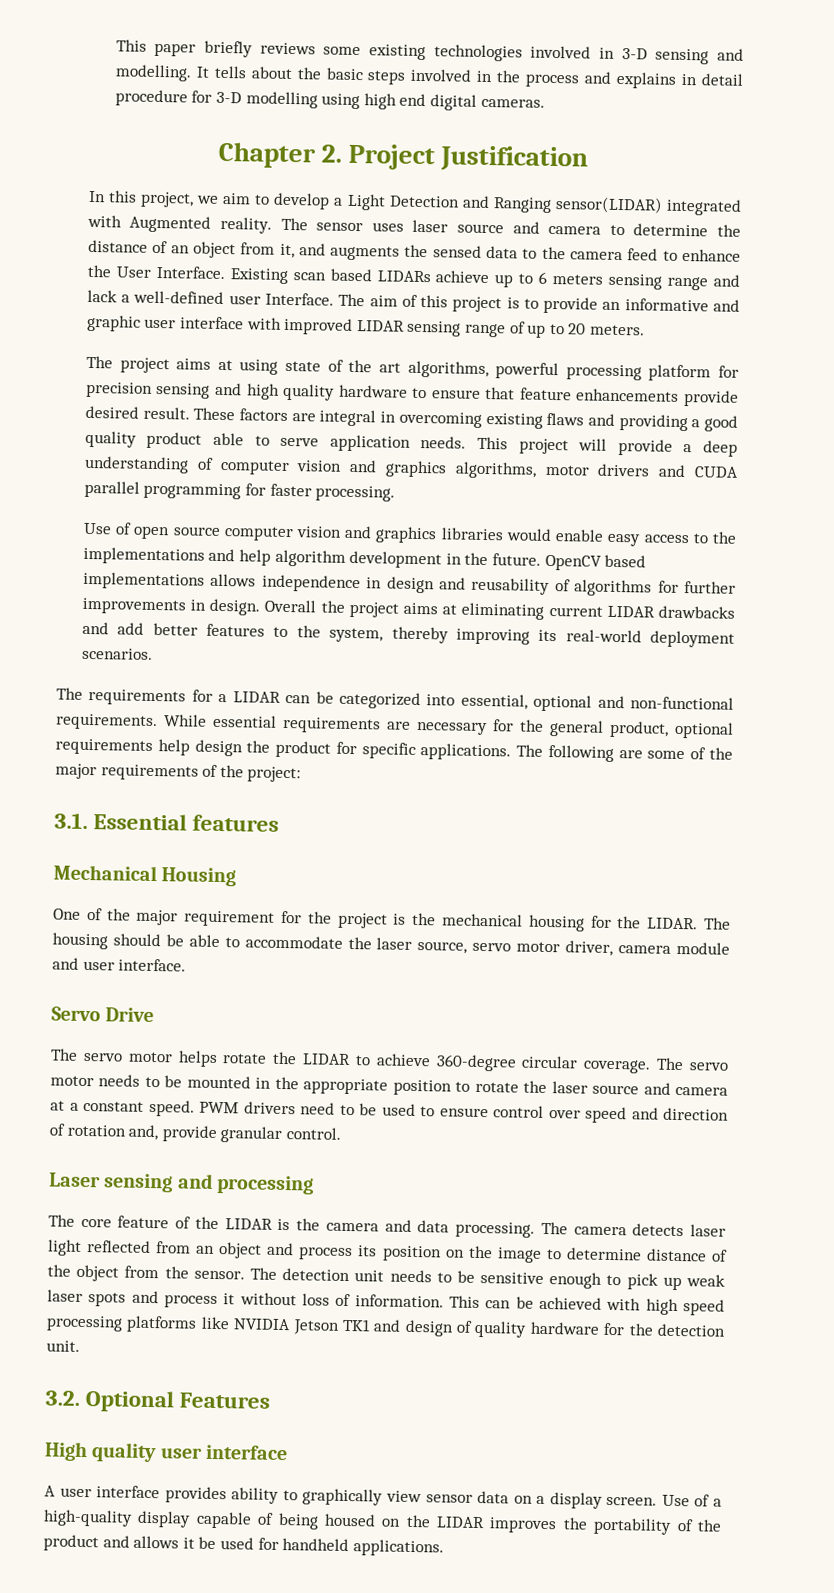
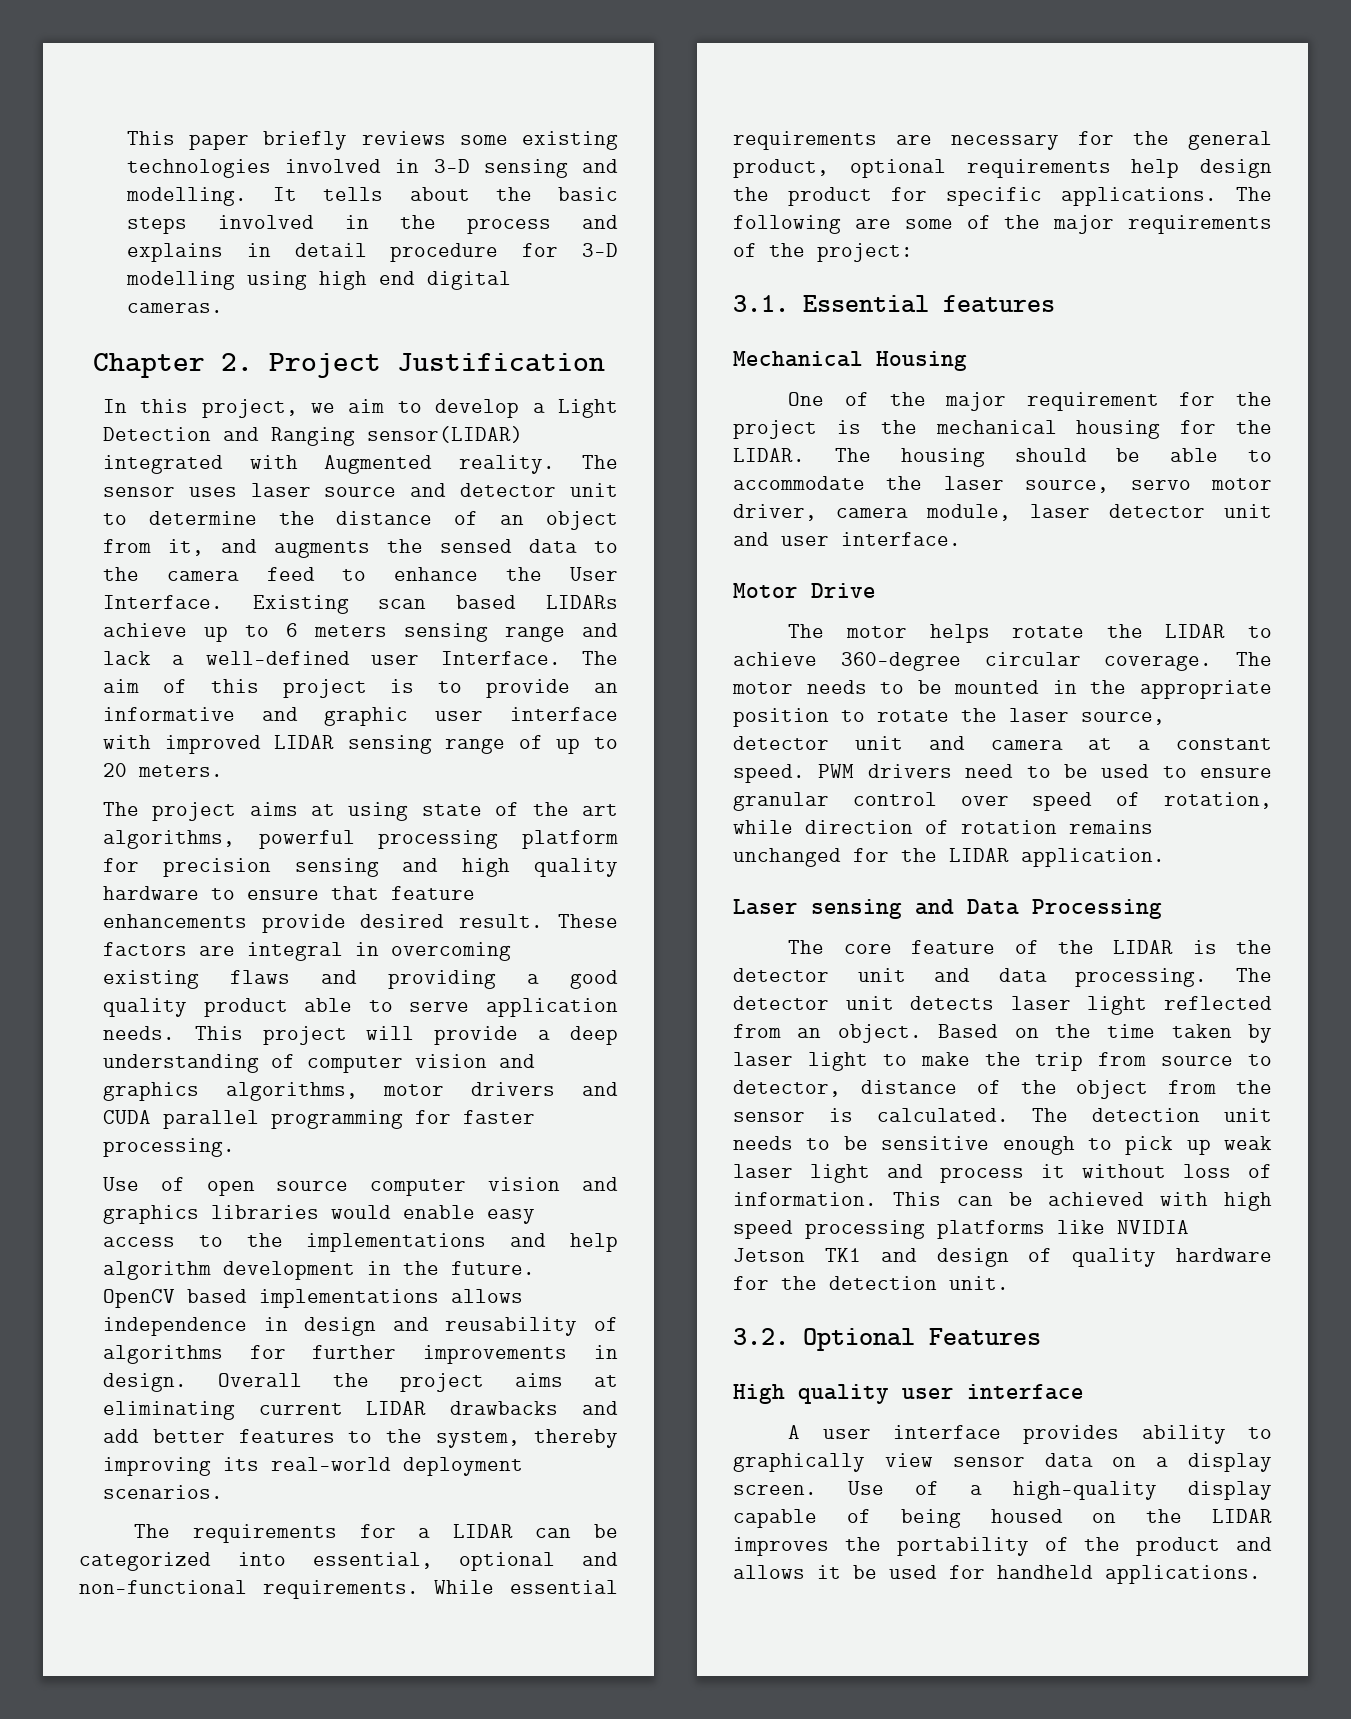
[548,225,602,235] camera -> [460,483,618,497] detector unit
[675,941,730,955] module -> [926,504,1272,521] module, laser detector unit
[51,1006,101,1022] Servo -> [733,583,798,598] Motor
[82,1052,123,1062] servo -> (825, 631) none
[689,1062,728,1071] servo -> (1272, 659) none
[592,1084,640,1095] source -> [1081,712,1165,725] [733,736,903,750] source, detector unit
(489, 1112) none -> [733,792,829,811] granular
[631,1107,729,1121] [49,1123,341,1144] and direction of rotation and, provide granular control. -> [1116,792,1272,809] [733,820,1153,834] [733,848,1165,867] of rotation, while direction of rotation remains unchanged for the LIDAR application.
[215,1174,314,1195] processing -> [967,899,1162,919] Data Processing
[325,1222,379,1232] camera -> [733,968,906,982] detector unit
[573,1226,627,1236] camera -> [733,996,894,1010] detector unit
[218,1242,642,1263] object and process its position on the image to determine -> [837,1024,1272,1043] [733,1052,1272,1071] [733,1080,841,1097] object. Based on the time taken by laser light to make the trip from source to detector,
[193,1270,245,1280] sensor. -> [733,1108,1009,1122] sensor is calculated.
[88,1292,127,1307] spots -> [810,1164,870,1183] light

